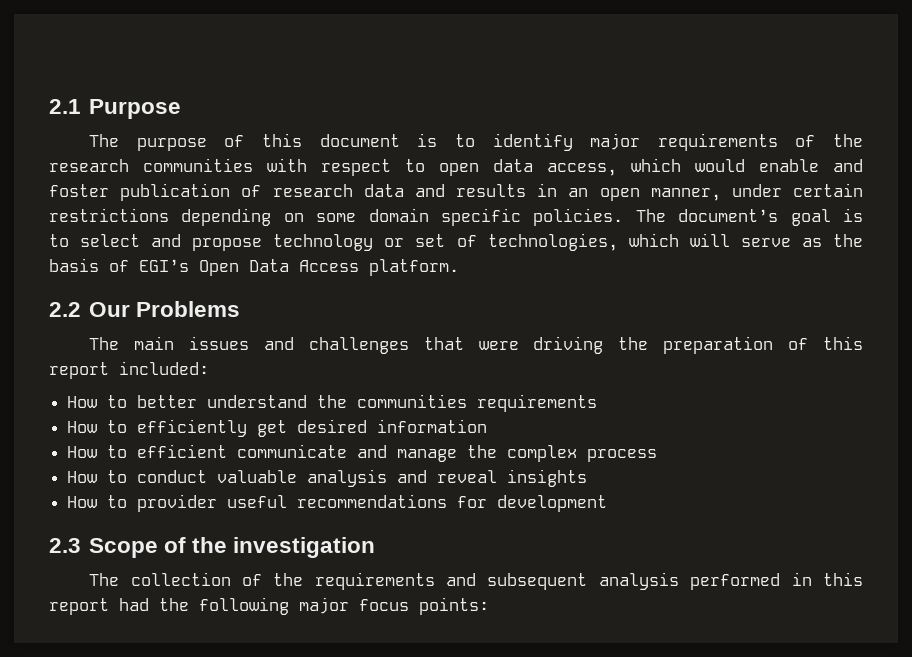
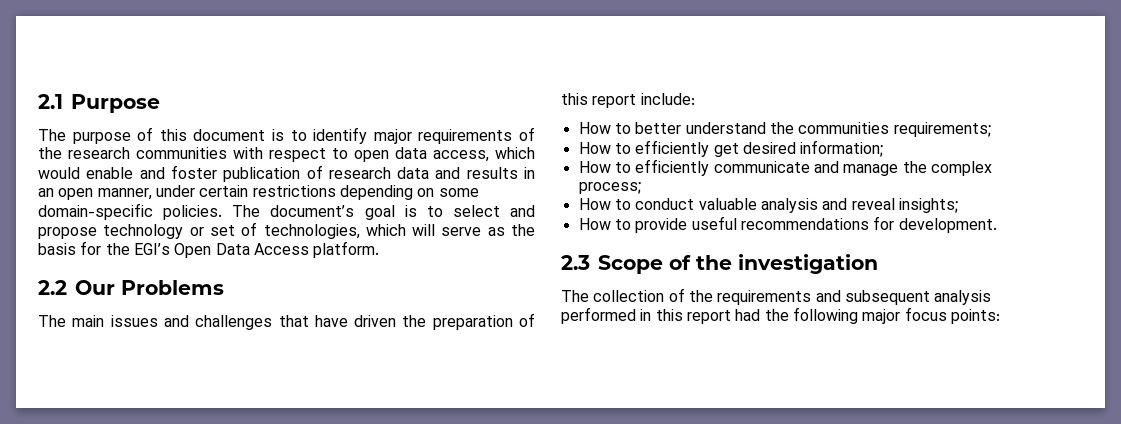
[368,208,521,226] domain specific -> [38,203,153,220] domain-specific
[109,260,129,272] of -> [80,241,130,255] for the
[478,336,604,354] were driving -> [314,315,397,327] have driven
[119,361,209,375] included: -> [640,93,695,105] include:
[477,394,598,412] requirements -> [893,122,991,137] requirements;
[377,419,488,433] [67,444,228,458] information // How to efficient -> [800,140,884,157] [578,159,710,176] information; // How to efficiently
[587,449,658,462] process -> [578,182,641,194] process;
[507,469,588,487] [67,494,218,512] insights // How to provider -> [898,198,958,213] [578,218,688,233] insights; // How to provide
[497,495,608,512] development -> [898,218,997,233] development.

